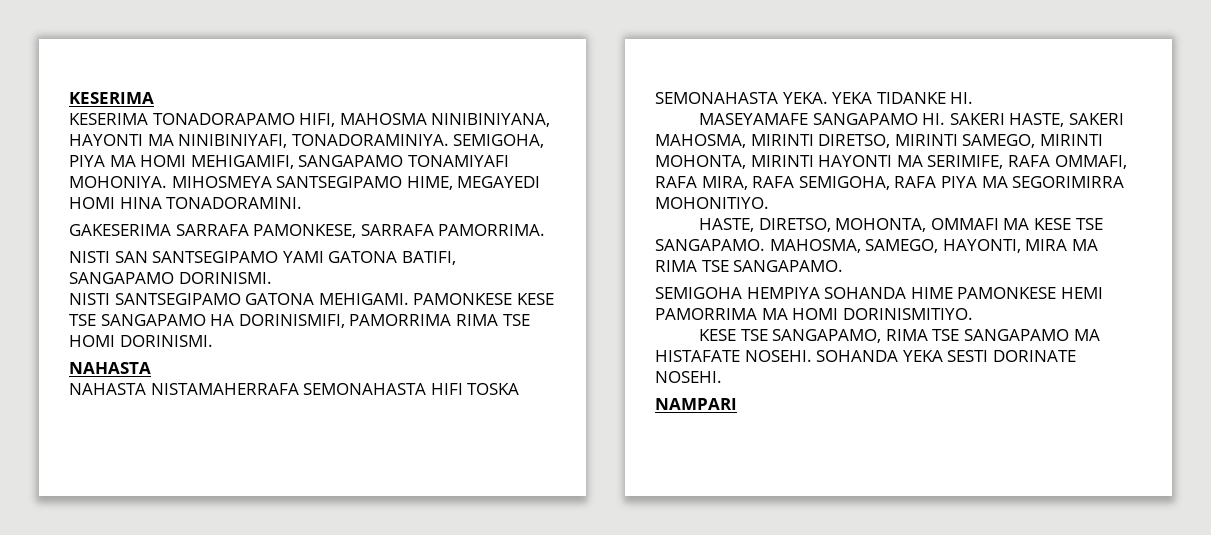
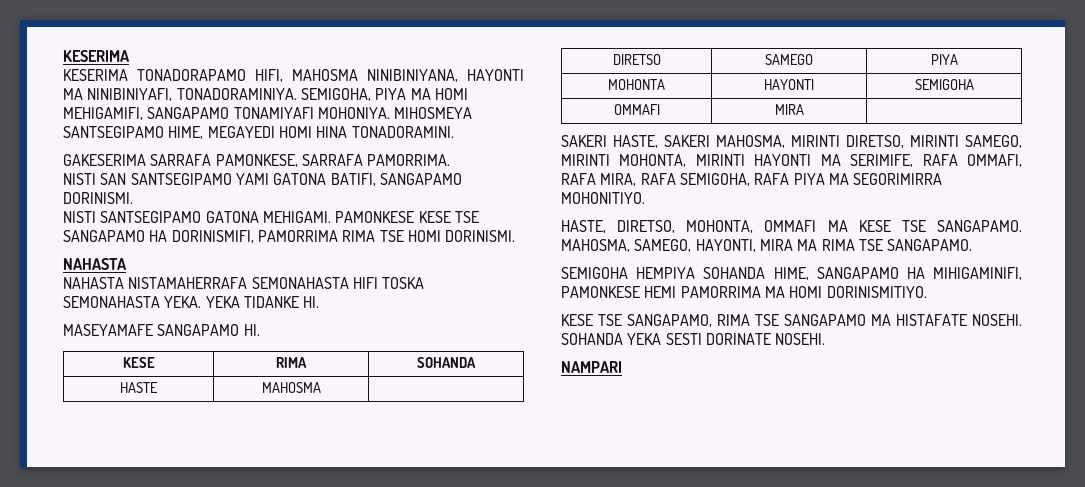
(946, 119) none -> [122,357,155,368] [276,357,307,368] [417,357,476,368] [120,382,158,393] [261,382,321,393] [612,54,661,65] [765,54,813,65] [930,54,958,65] [608,79,665,90] [764,79,815,90] [914,79,974,90] [613,104,660,115] [774,104,804,115] // KESE | RIMA | SOHANDA // HASTE | MAHOSMA | // DIRETSO | SAMEGO | PIYA // MOHONTA | HAYONTI | SEMIGOHA // OMMAFI | MIRA | //
[910,287,953,299] HIME -> [773,267,1022,280] HIME, SANGAPAMO HA MIHIGAMINIFI,

